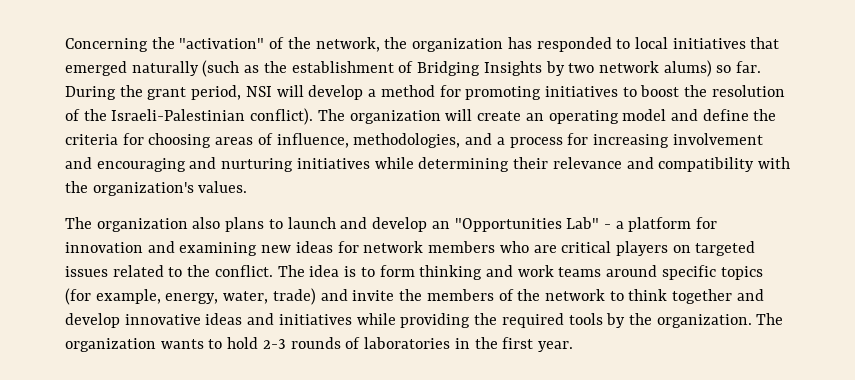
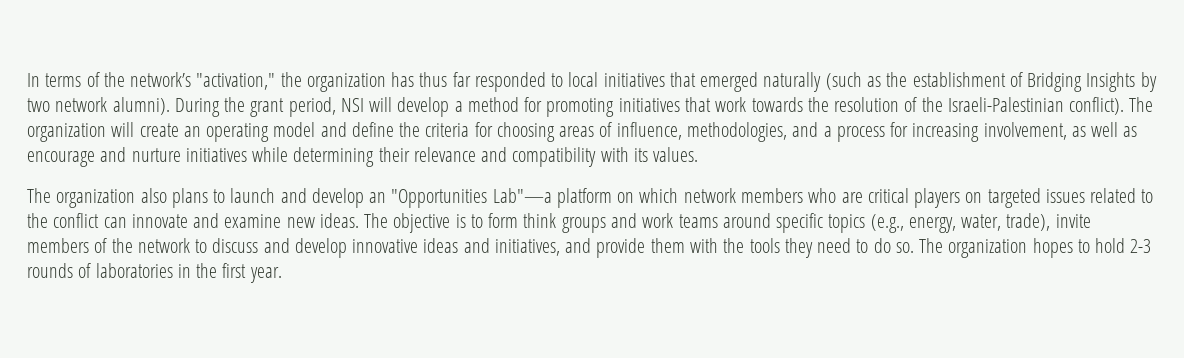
[65,37,380,52] Concerning the "activation" of the network, -> [27,72,276,90] In terms of the network’s "activation,"
(532, 43) none -> [419,72,471,87] thus far
[663,60,762,77] alums) so far. -> [112,97,170,115] alumni).
[622,85,680,97] to boost -> [684,97,803,112] that work towards
[672,133,763,145] [65,157,294,172] involvement and encouraging and nurturing -> [983,122,1138,140] [27,147,181,167] involvement, as well as encourage and nurture
[65,181,194,196] the organization's -> [633,148,648,162] its
[566,217,718,232] [65,241,359,256] Lab" - a platform for innovation and examining new ideas for -> [492,188,679,208] Lab"—a platform on which
[214,265,340,277] conflict. The idea -> [53,213,451,233] conflict can innovate and examine new ideas. The objective
[419,265,483,280] thinking -> [523,213,606,233] think groups
[65,288,423,305] (for example, energy, water, trade) and invite the -> [870,213,1091,233] (e.g., energy, water, trade), invite
[628,289,733,304] think together -> [212,238,259,253] discuss
[278,313,784,328] [65,338,204,352] initiatives while providing the required tools by the organization. The organization wants -> [494,238,1073,258] initiatives, and provide them with the tools they need to do so. The organization hopes

